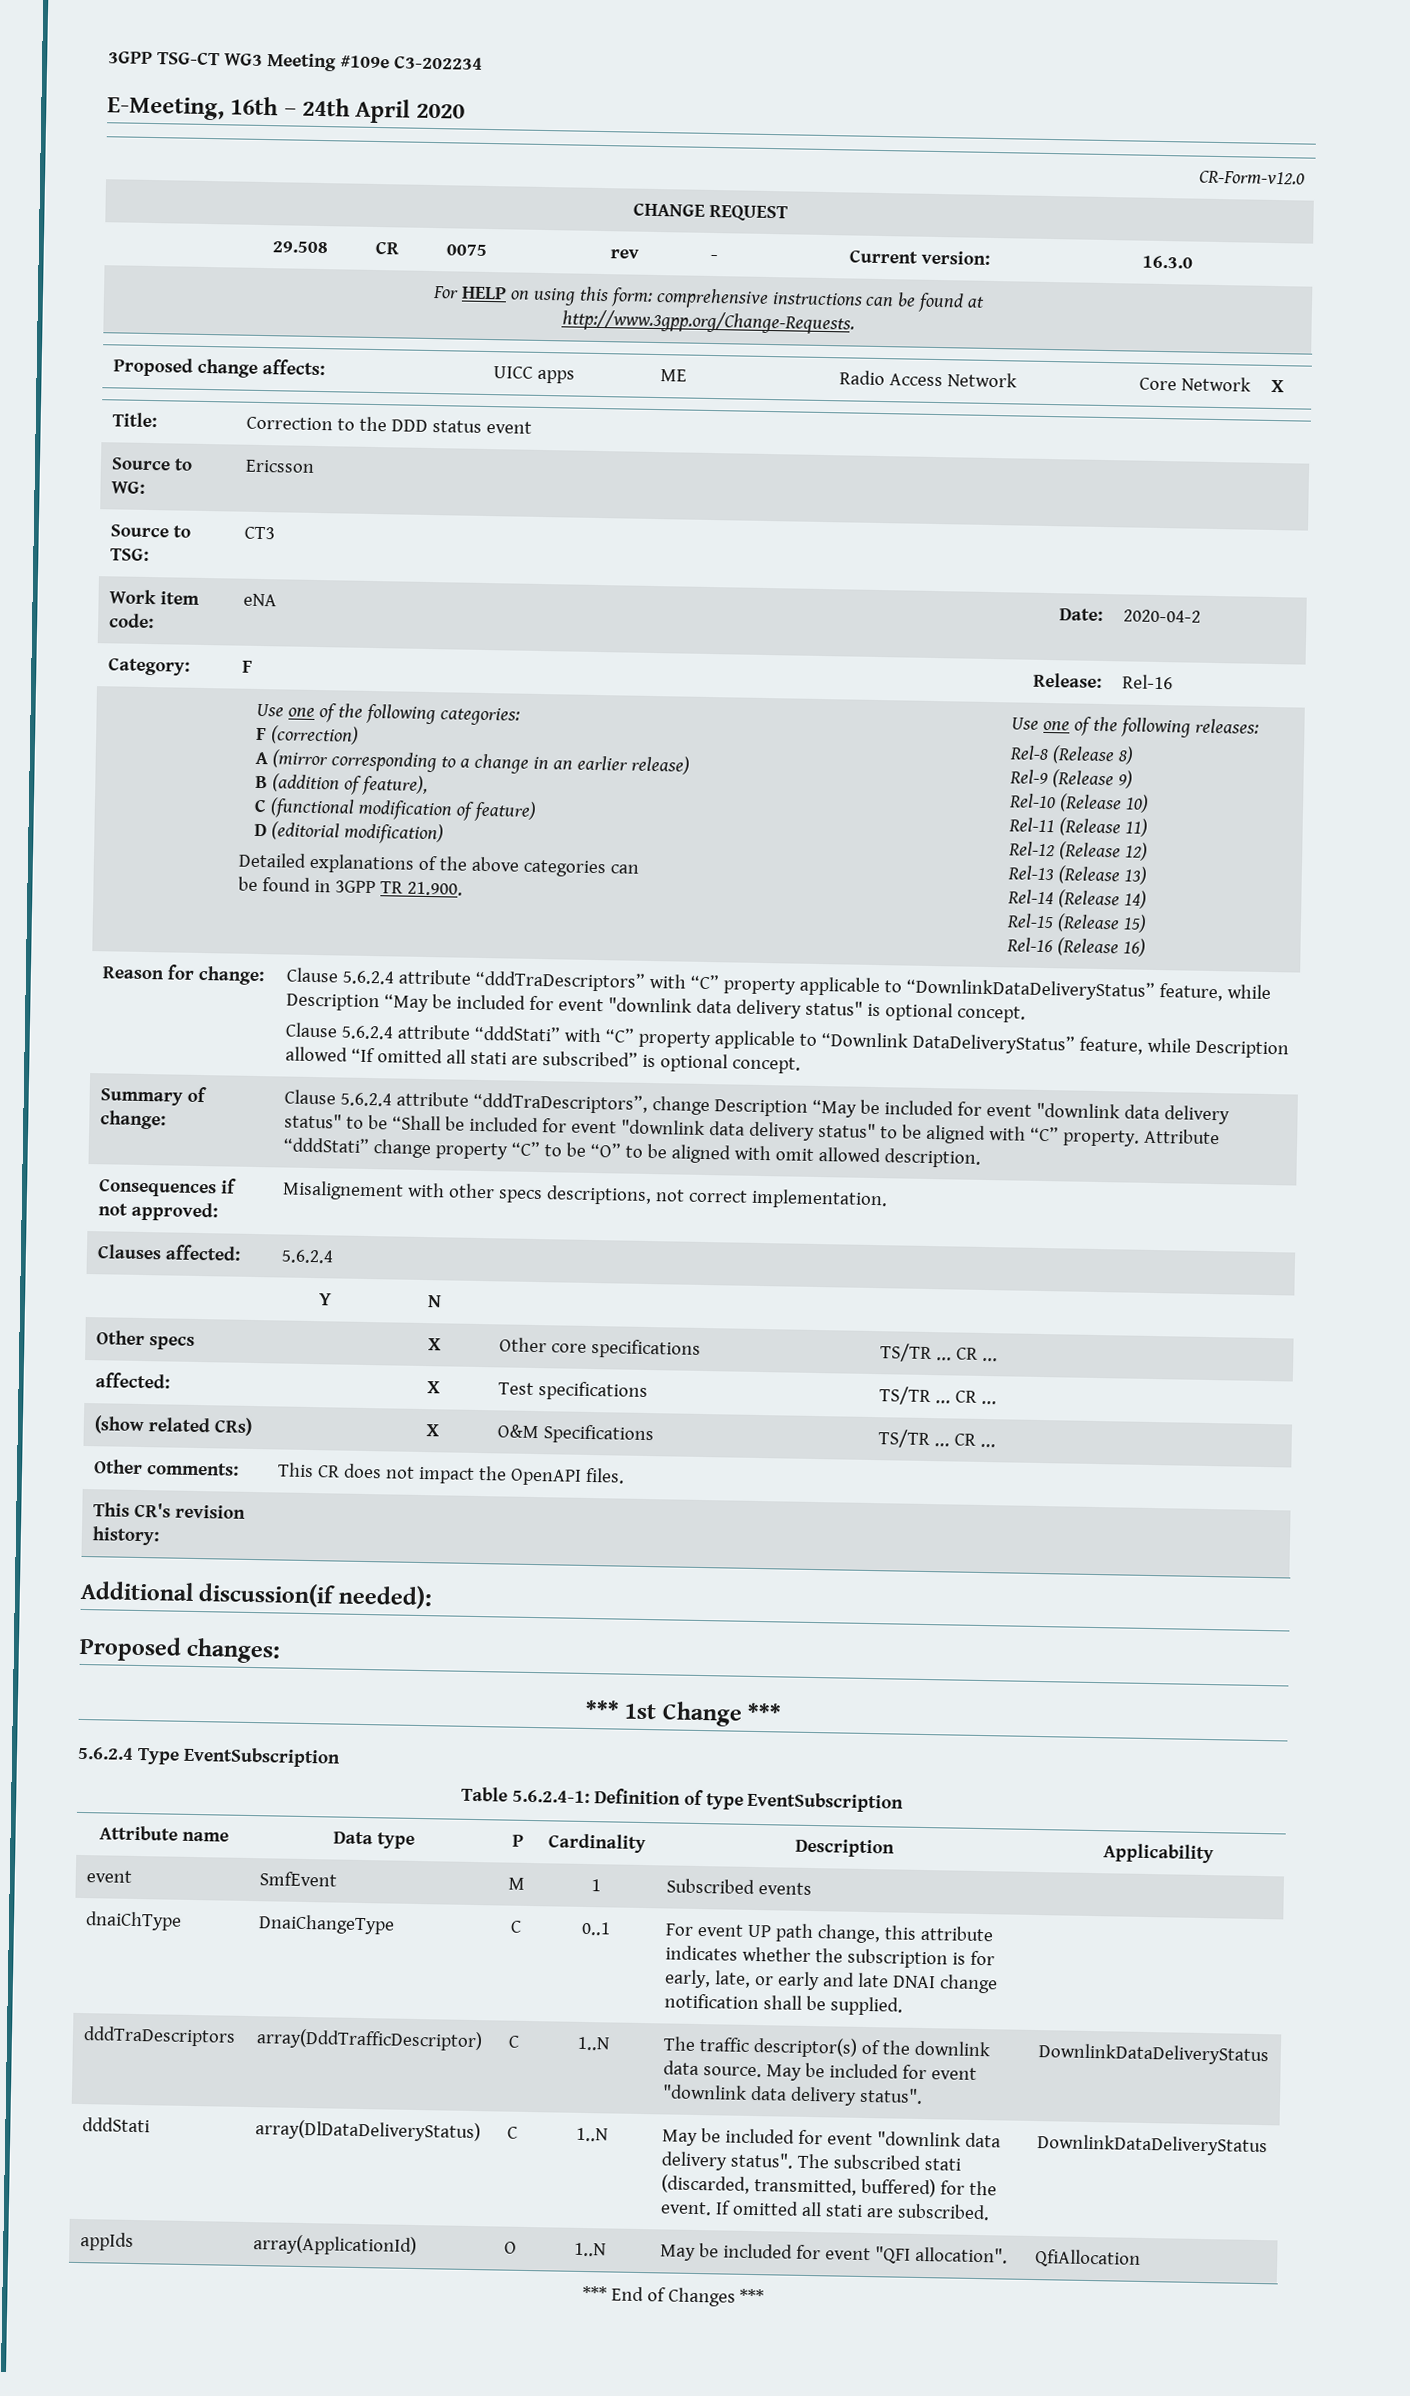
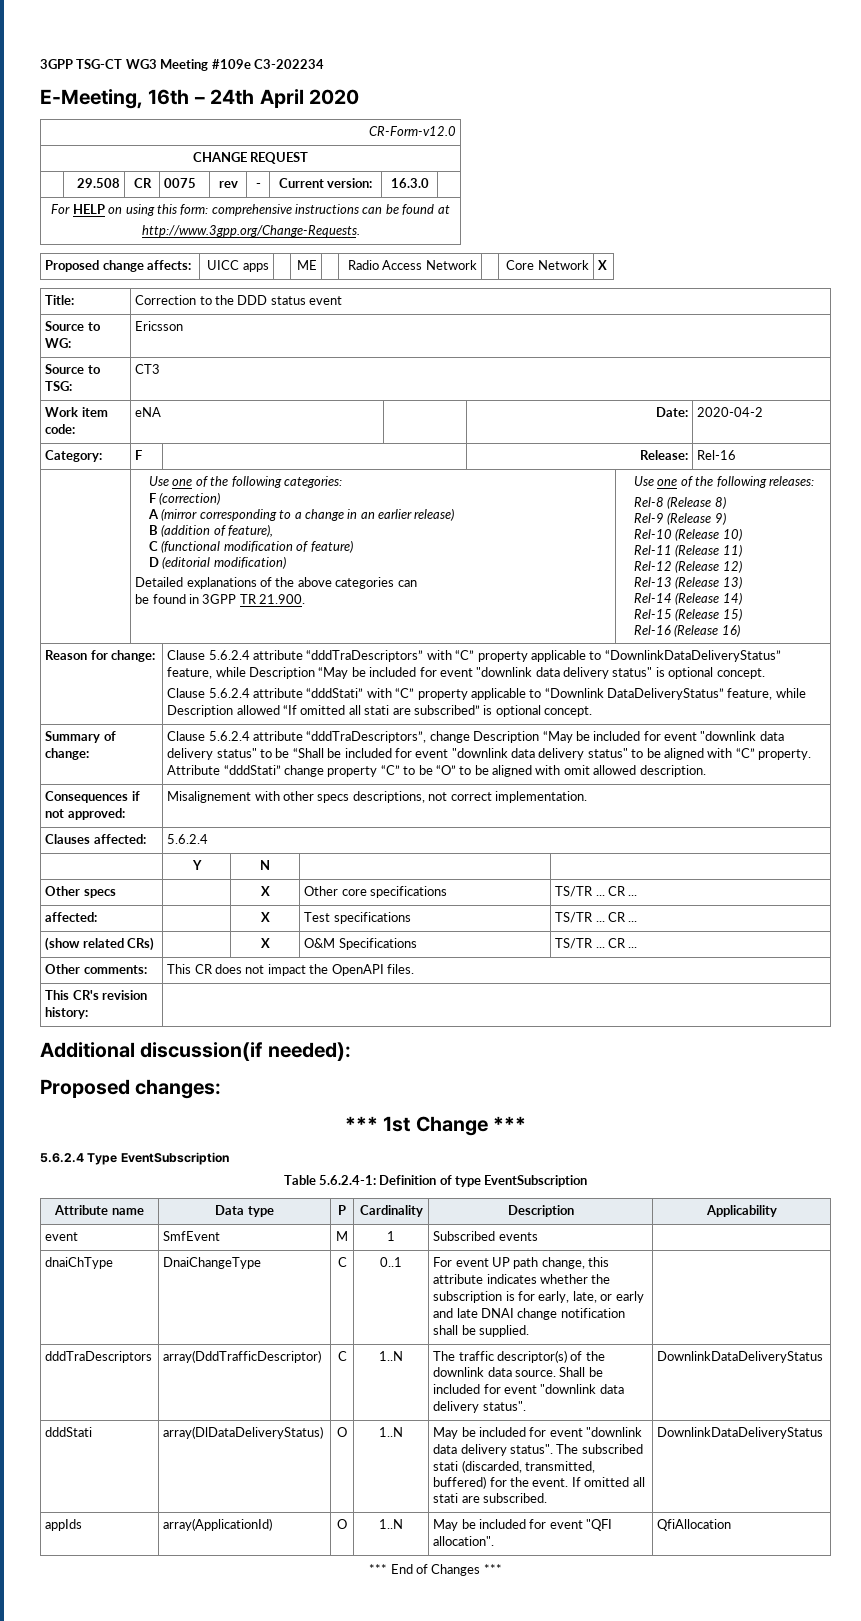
[765,2064,802,2081] May -> [559,1367,586,1377] Shall
[507,2126,518,2139] C -> [337,1427,347,1437] O

